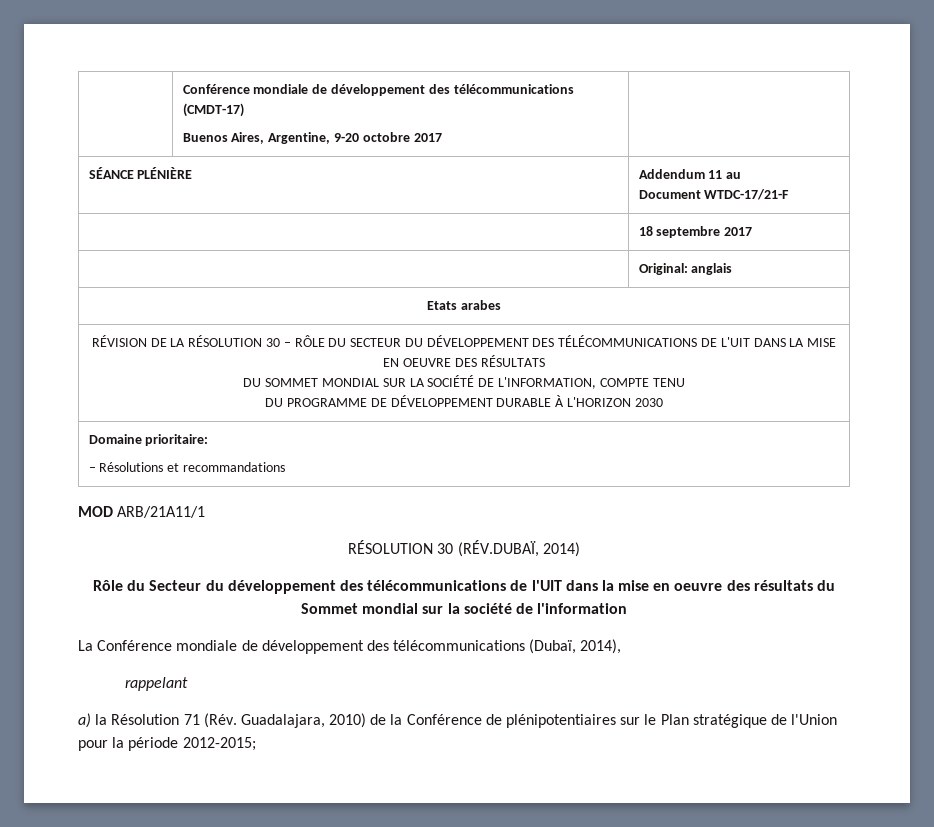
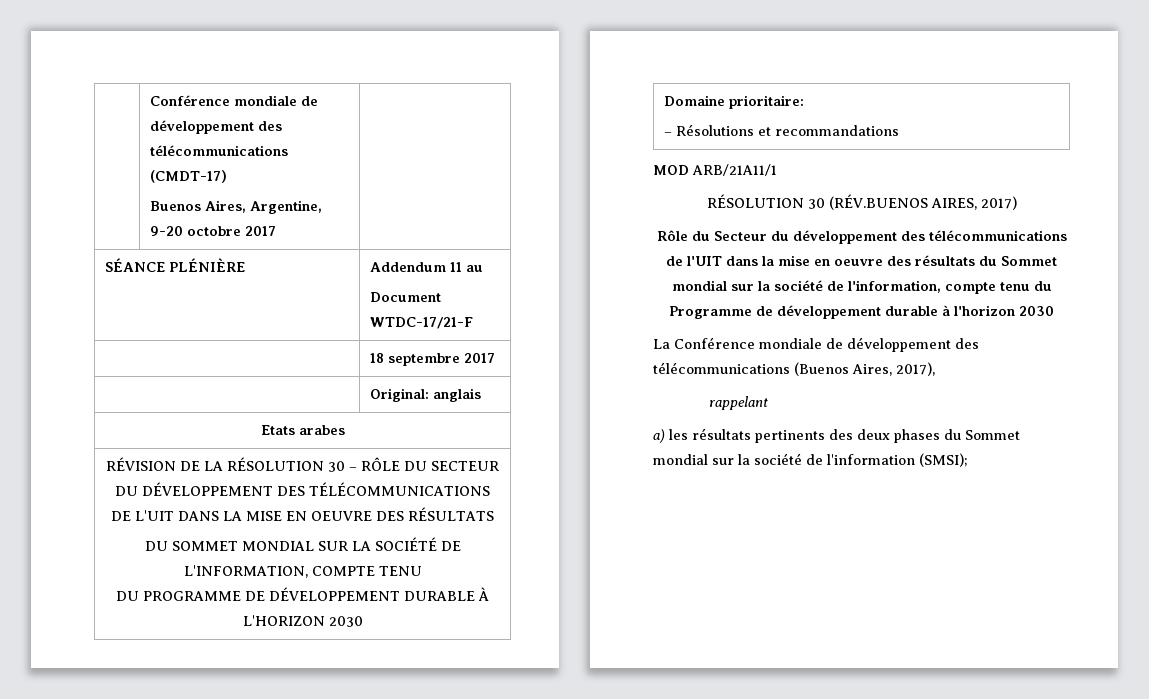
[457,540,580,557] (RÉV.DUBAÏ, 2014) -> [828,194,1017,210] (RÉV.BUENOS AIRES, 2017)
[537,603,628,614] l'information -> [847,280,1052,294] [669,305,1054,319] l'information, compte tenu du Programme de développement durable à l'horizon 2030
[529,639,622,654] (Dubaï, 2014), -> [794,362,935,376] (Buenos Aires, 2017),
[95,713,838,728] [78,737,256,751] la Résolution 71 (Rév. Guadalajara, 2010) de la Conférence de plénipotentiaires sur le Plan stratégique de l'Union pour la période 2012-2015; -> [669,428,1020,443] [653,453,968,467] les résultats pertinents des deux phases du Sommet mondial sur la société de l'information (SMSI);

